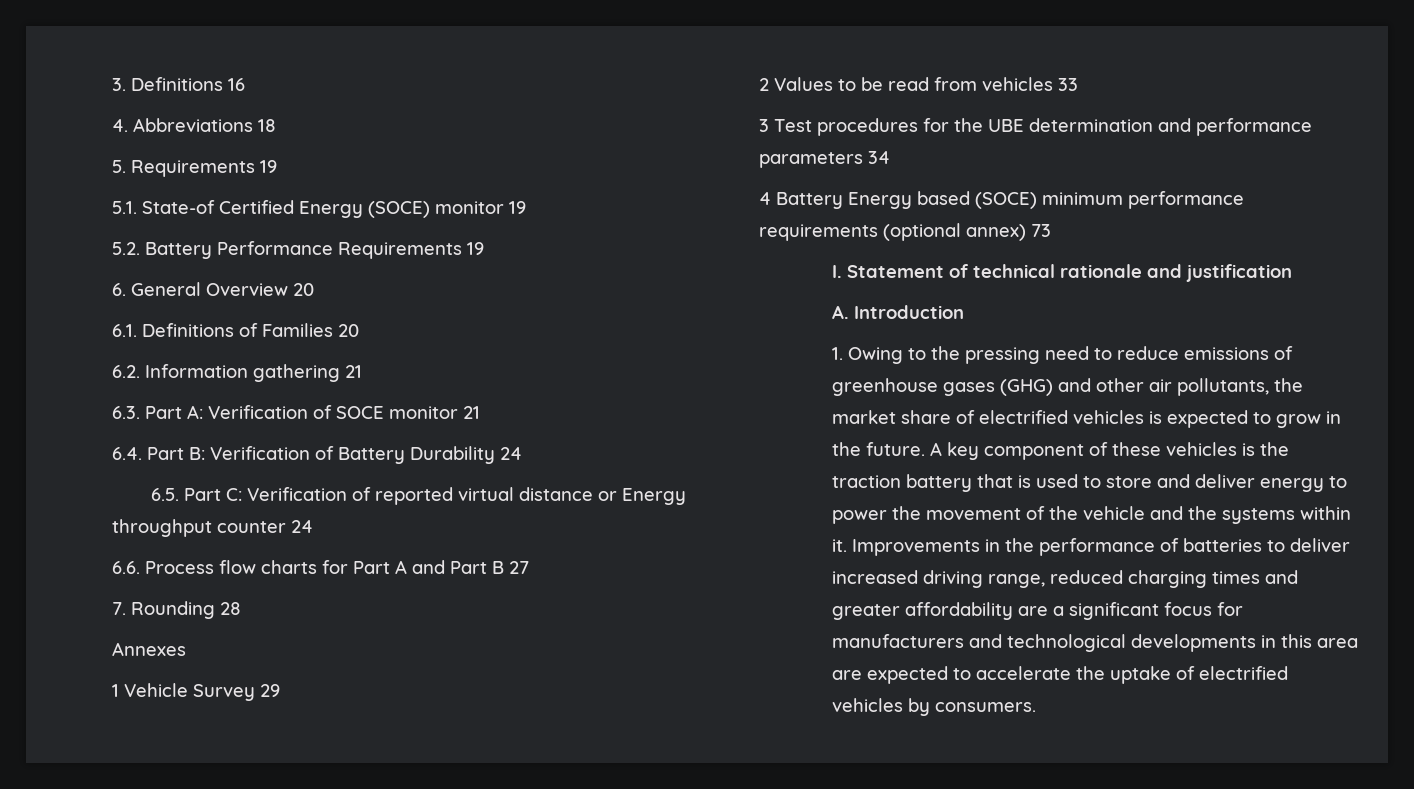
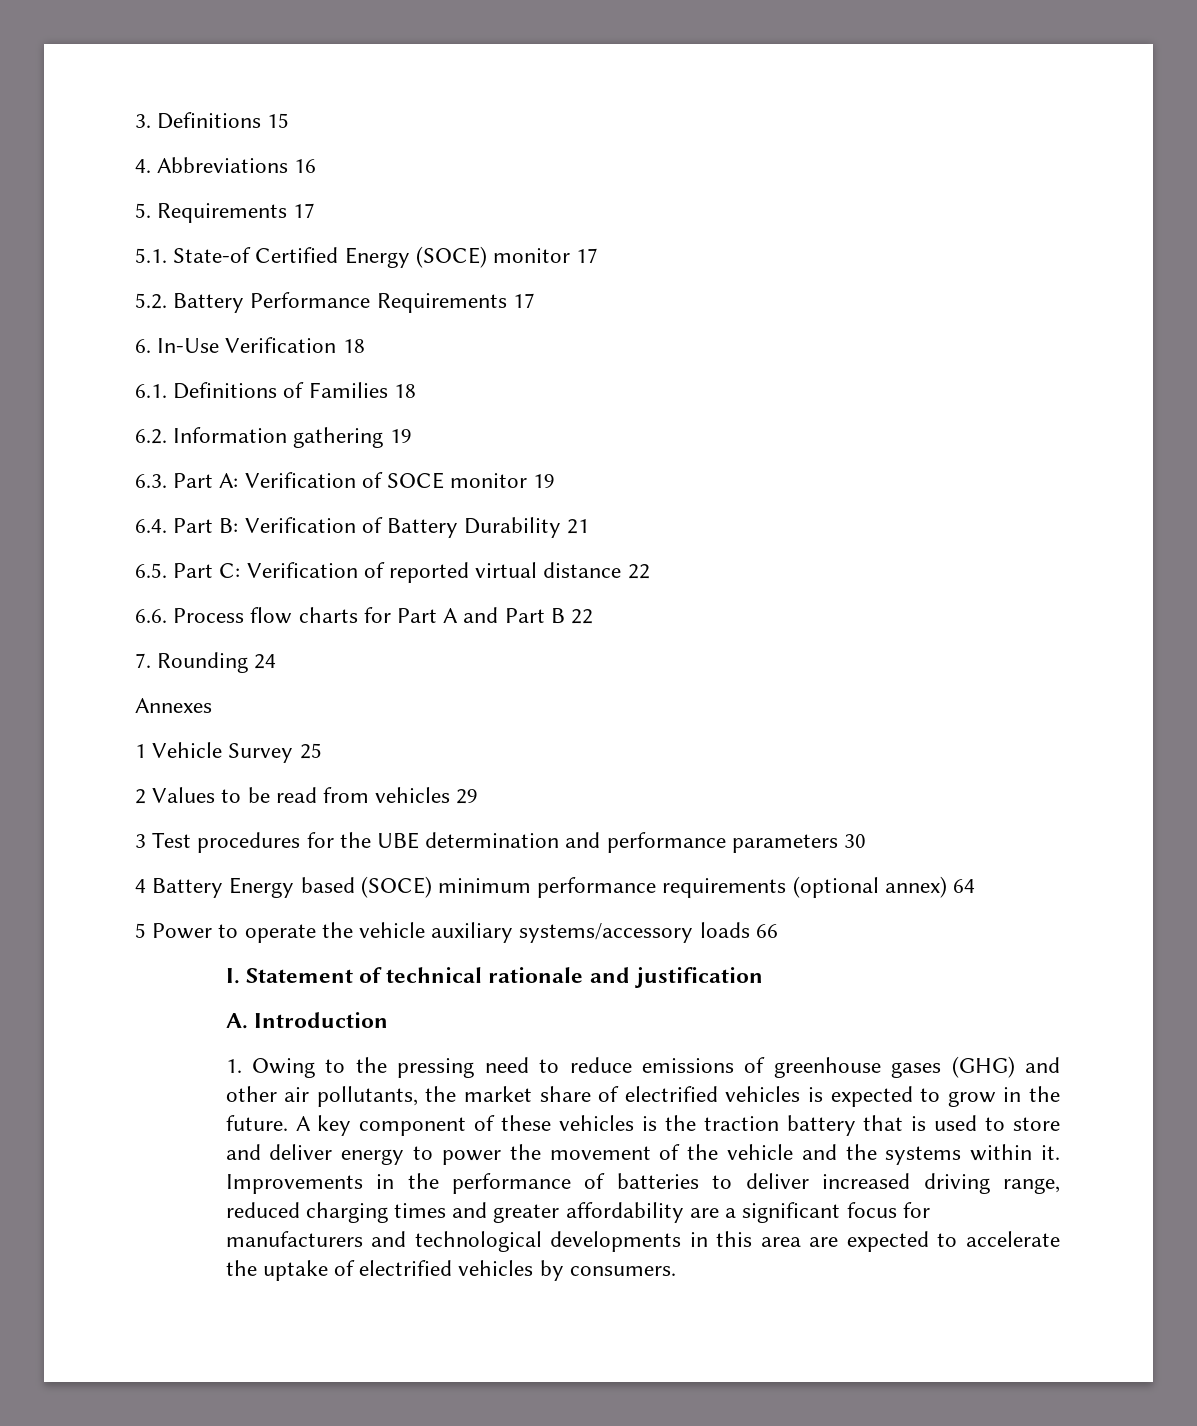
[228,78,245,91] 16 -> [267,113,290,128] 15
[258,119,276,132] 18 -> [294,159,317,173] 16
[260,160,277,173] 19 -> [293,203,316,218] 17
[509,201,526,214] 19 -> [576,248,599,263] 17
[467,242,484,255] 19 -> [512,293,535,308] 17
[131,282,314,296] General Overview 20 -> [157,337,365,353] In-Use Verification 18
[338,324,359,337] 20 -> [393,384,416,398] 18
[345,365,362,378] 21 -> [389,429,412,443] 19
[463,406,480,419] 21 -> [533,474,556,488] 19
[500,447,522,460] 24 -> [567,519,590,534] 21
[598,488,687,505] [112,519,313,537] or Energy throughput counter 24 -> [627,564,650,579] 22
[509,561,529,574] 27 -> [571,609,594,624] 22
[220,602,241,615] 28 -> [254,654,277,669] 24
[260,684,280,697] 29 -> [299,743,322,759] 25
[1058,78,1078,91] 33 -> [456,789,479,804] 29
[868,151,890,164] 34 -> [844,834,867,848] 30
[1031,224,1051,237] 73 -> [953,879,976,893] [135,922,778,943] 64 // 5 Power to operate the vehicle auxiliary systems/accessory loads 66

